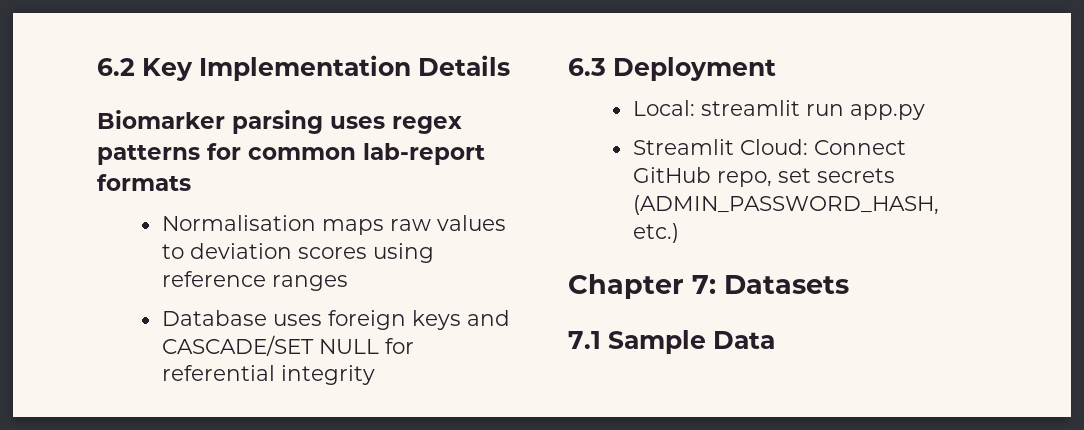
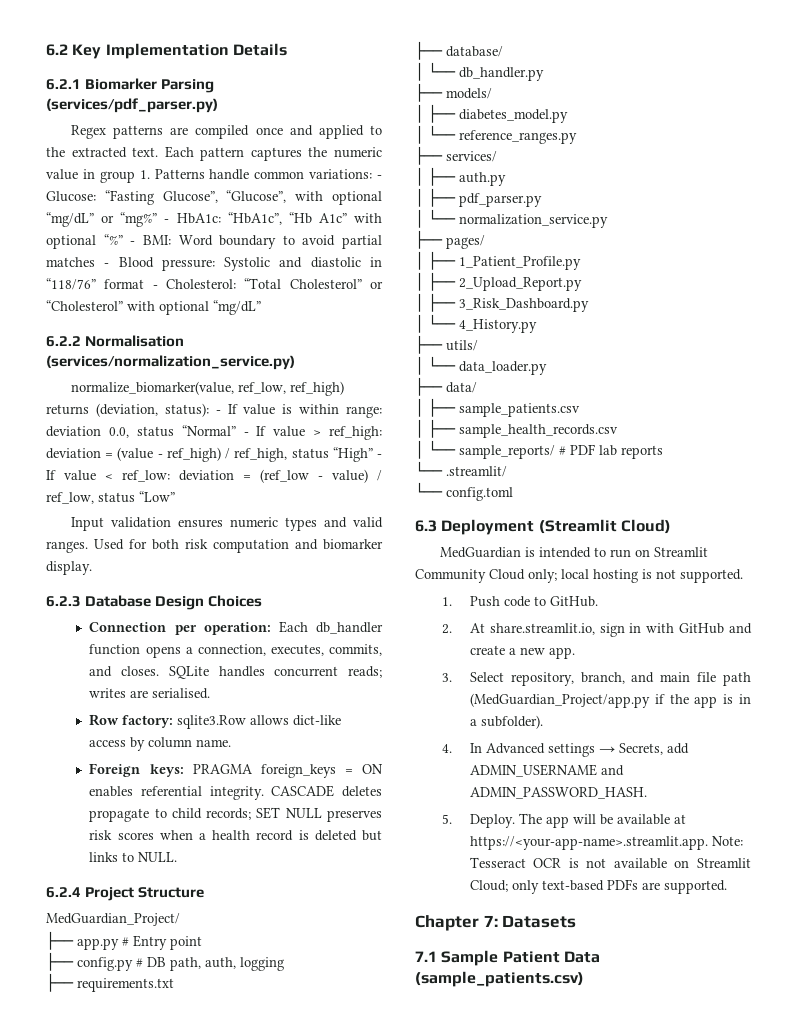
[97,110,462,134] [97,143,485,165] [97,174,191,191] [161,215,506,235] [161,243,434,263] [161,271,348,291] [161,310,510,330] [161,335,414,356] [161,365,375,385] [568,57,776,81] [632,100,925,120] [632,139,906,155] [632,167,895,187] [632,195,939,215] [632,223,679,243] Biomarker parsing uses regex patterns for common lab-report formats // Normalisation maps raw values to deviation scores using reference ranges // Database uses foreign keys and CASCADE/SET NULL for referential integrity // 6.3 Deployment // Local: streamlit run app.py // Streamlit Cloud: Connect GitHub repo, set secrets (ADMIN_PASSWORD_HASH, etc.) -> [46,78,215,93] [46,98,218,113] [71,125,382,139] [46,146,382,161] [46,169,382,183] [46,190,383,205] [46,212,382,227] [46,234,382,249] [46,257,382,271] [46,278,383,290] [46,300,261,315] [46,335,185,347] [46,355,295,370] [71,381,345,396] [46,403,382,418] [46,425,382,440] [46,447,383,462] [46,469,382,483] [46,491,175,504] [71,517,383,531] [46,539,383,553] [46,561,92,575] [46,595,263,610] [89,621,383,635] [89,644,383,658] [89,666,382,679] [89,688,211,699] [89,714,342,729] [89,737,232,751] [89,763,384,778] [89,785,382,800] [89,807,382,822] [89,830,382,841] [89,852,178,862] [46,887,205,901] [46,913,180,926] [46,931,202,950] [46,952,284,971] [46,973,174,992] [415,41,503,60] [415,62,544,81] [415,83,492,102] [415,104,568,123] [415,125,577,144] [415,146,497,165] [415,167,506,186] [415,188,542,207] [415,209,608,228] [415,230,485,249] [415,251,581,270] [415,272,582,291] [415,293,589,312] [415,314,537,333] [415,335,478,354] [415,356,547,375] [415,377,477,396] [415,398,580,417] [415,419,618,438] [415,440,663,459] [415,461,507,477] [415,482,513,501] [415,519,671,535] [440,547,709,558] [415,569,743,583] [442,596,598,607] [442,623,752,637] [469,645,575,659] [442,672,751,686] [469,693,751,708] [469,715,543,729] [442,743,689,757] [469,764,624,777] [469,787,647,799] [442,813,686,828] [469,836,743,850] [469,857,751,869] [469,879,727,894] 6.2.1 Biomarker Parsing (services/pdf_parser.py) // Regex patterns are compiled once and applied to the extracted text. Each pattern captures the numeric value in group 1. Patterns handle common variations: - Glucose: “Fasting Glucose”, “Glucose”, with optional “mg/dL” or “mg%” - HbA1c: “HbA1c”, “Hb A1c” with optional “%” - BMI: Word boundary to avoid partial matches - Blood pressure: Systolic and diastolic in “118/76” format - Cholesterol: “Total Cholesterol” or “Cholesterol” with optional “mg/dL” // 6.2.2 Normalisation (services/normalization_service.py) // normalize_biomarker(value, ref_low, ref_high) returns (deviation, status): - If value is within range: deviation 0.0, status “Normal” - If value > ref_high: deviation = (value - ref_high) / ref_high, status “High” - If value < ref_low: deviation = (ref_low - value) / ref_low, status “Low” // Input validation ensures numeric types and valid ranges. Used for both risk computation and biomarker display. // 6.2.3 Database Design Choices // Connection per operation: Each db_handler function opens a connection, executes, commits, and closes. SQLite handles concurrent reads; writes are serialised. // Row factory: sqlite3.Row allows dict-like access by column name. // Foreign keys: PRAGMA foreign_keys = ON enables referential integrity. CASCADE deletes propagate to child records; SET NULL preserves risk scores when a health record is deleted but links to NULL. // 6.2.4 Project Structure // MedGuardian_Project/ // ├── app.py # Entry point // ├── config.py # DB path, auth, logging // ├── requirements.txt // ├── database/ // │ └── db_handler.py // ├── models/ // │ ├── diabetes_model.py // │ └── reference_ranges.py // ├── services/ // │ ├── auth.py // │ ├── pdf_parser.py // │ └── normalization_service.py // ├── pages/ // │ ├── 1_Patient_Profile.py // │ ├── 2_Upload_Report.py // │ ├── 3_Risk_Dashboard.py // │ └── 4_History.py // ├── utils/ // │ └── data_loader.py // ├── data/ // │ ├── sample_patients.csv // │ ├── sample_health_records.csv // │ └── sample_reports/ # PDF lab reports // └── .streamlit/ // └── config.toml // 6.3 Deployment (Streamlit Cloud) // MedGuardian is intended to run on Streamlit Community Cloud only; local hosting is not supported. // 1. Push code to GitHub. // 2. At share.streamlit.io, sign in with GitHub and create a new app. // 3. Select repository, branch, and main file path (MedGuardian_Project/app.py if the app is in a subfolder). // 4. In Advanced settings → Secrets, add ADMIN_USERNAME and ADMIN_PASSWORD_HASH. // 5. Deploy. The app will be available at https://<your-app-name>.streamlit.app. Note: Tesseract OCR is not available on Streamlit Cloud; only text-based PDFs are supported.
[713,331,775,349] Data -> [502,951,600,963] [415,971,584,987] Patient Data (sample_patients.csv)

